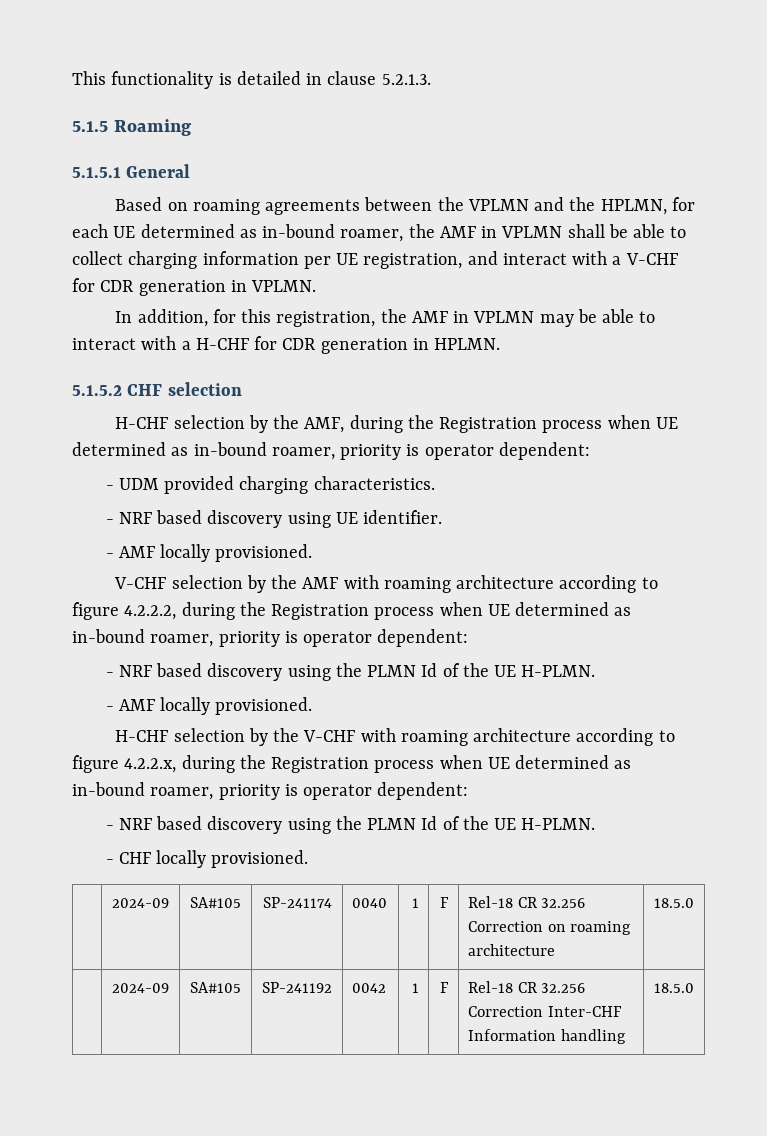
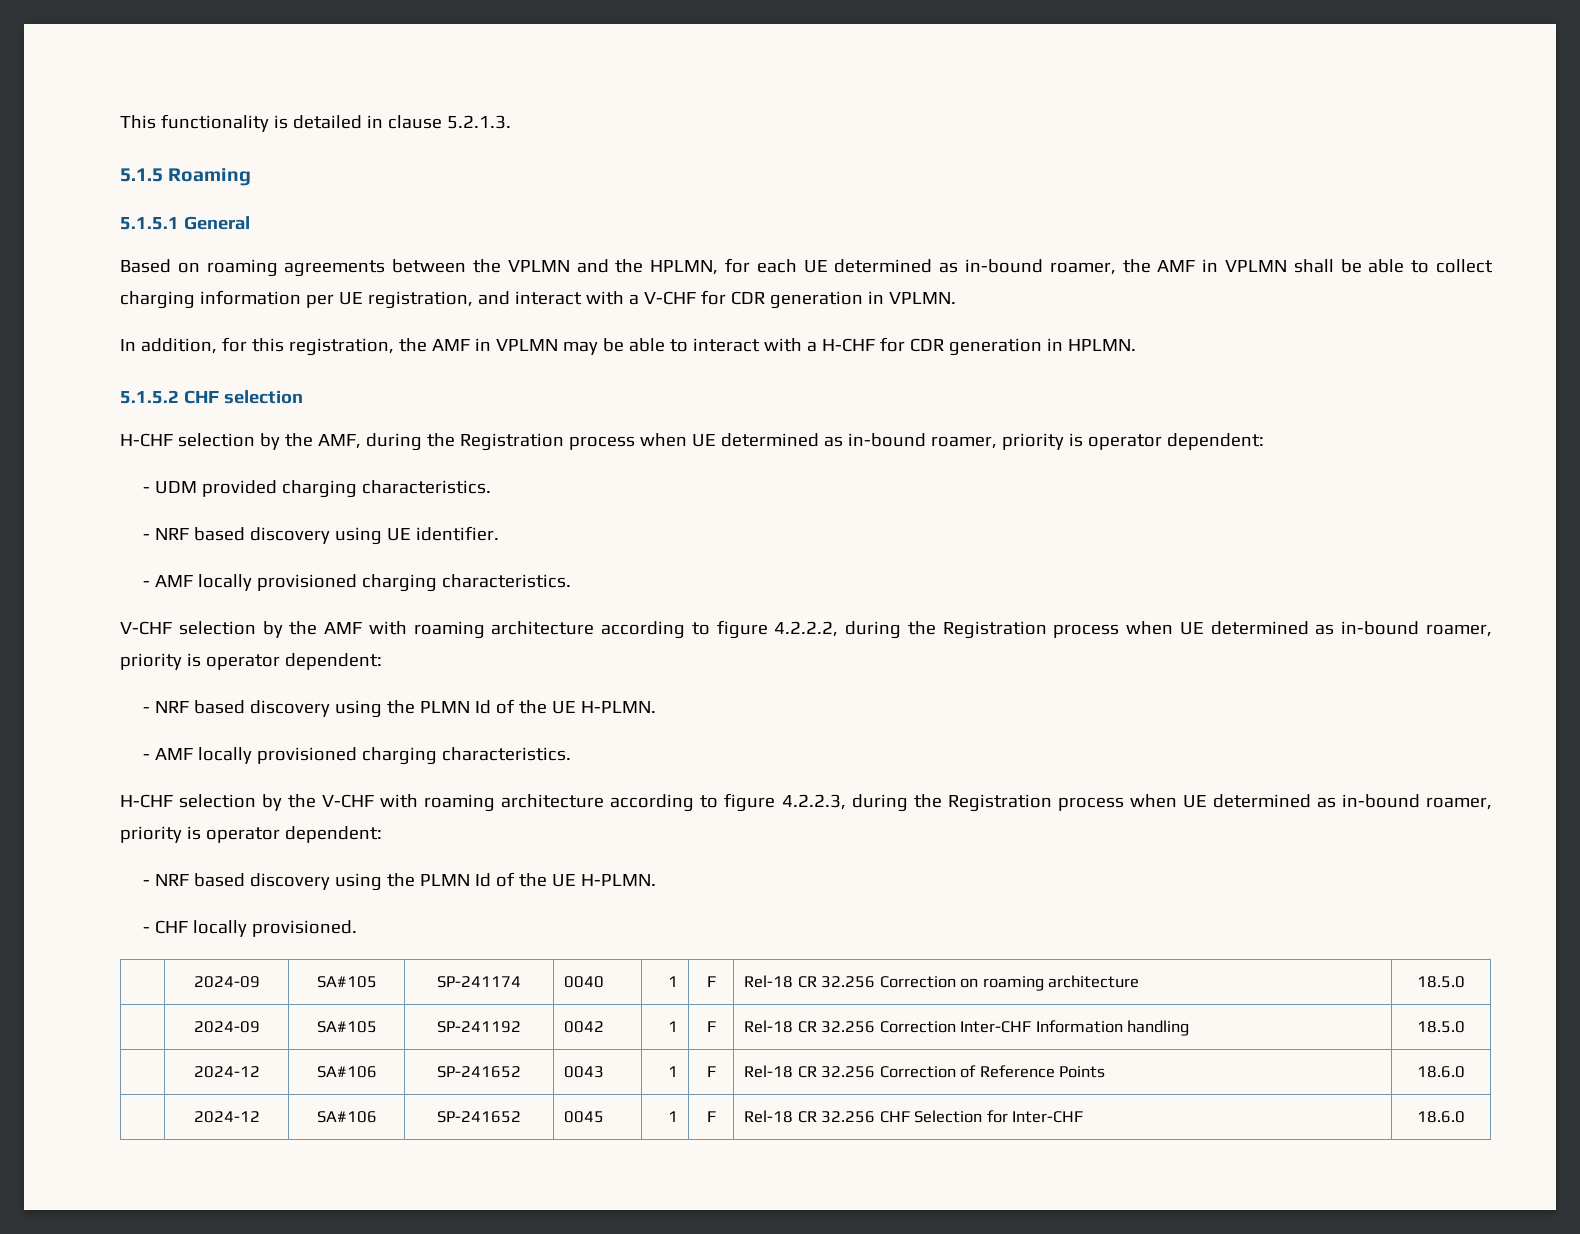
[215,544,313,562] provisioned. -> [257,574,572,592] provisioned charging characteristics.
[215,697,313,715] provisioned. -> [257,747,572,765] provisioned charging characteristics.
[124,758,177,773] 4.2.2.x, -> [781,794,846,810] 4.2.2.3,
(694, 988) none -> [193,1066,260,1078] [316,1066,377,1078] [437,1066,521,1078] [564,1066,605,1078] [667,1066,678,1077] [706,1066,716,1077] [744,1065,1106,1078] [1417,1066,1465,1078] [193,1111,260,1123] [316,1111,377,1123] [437,1111,521,1123] [564,1111,605,1123] [667,1111,678,1122] [706,1111,716,1122] [744,1110,1084,1123] [1417,1111,1465,1123] // | 2024-12 | SA#106 | SP-241652 | 0043 | 1 | F | Rel-18 CR 32.256 Correction of Reference Points | 18.6.0 // | 2024-12 | SA#106 | SP-241652 | 0045 | 1 | F | Rel-18 CR 32.256 CHF Selection for Inter-CHF | 18.6.0

